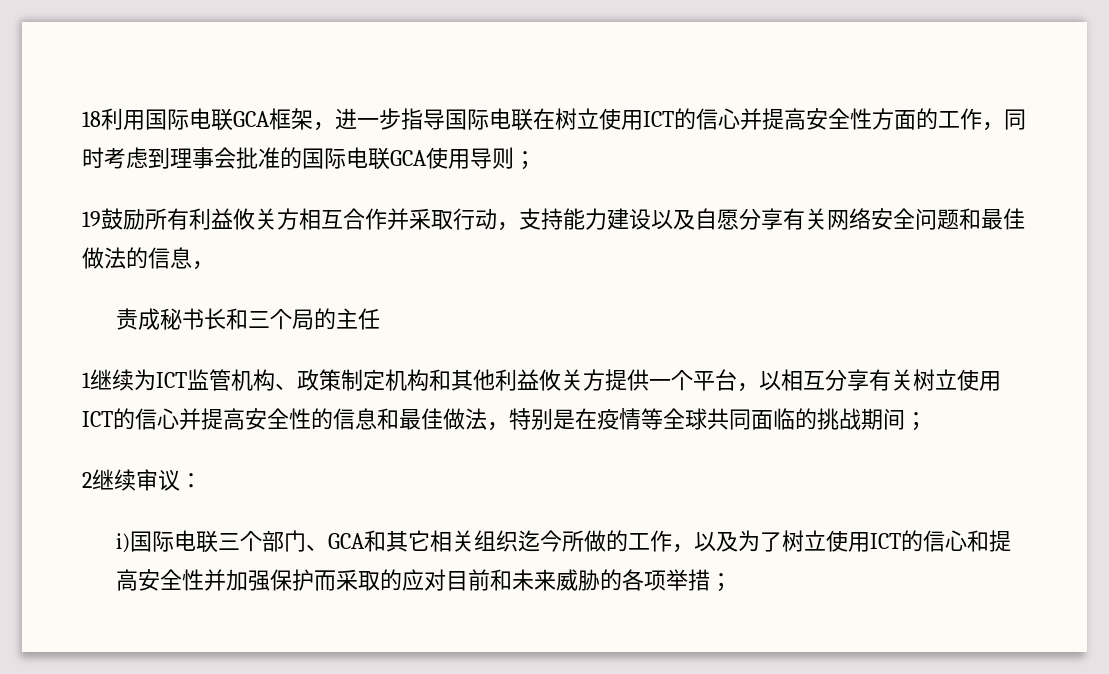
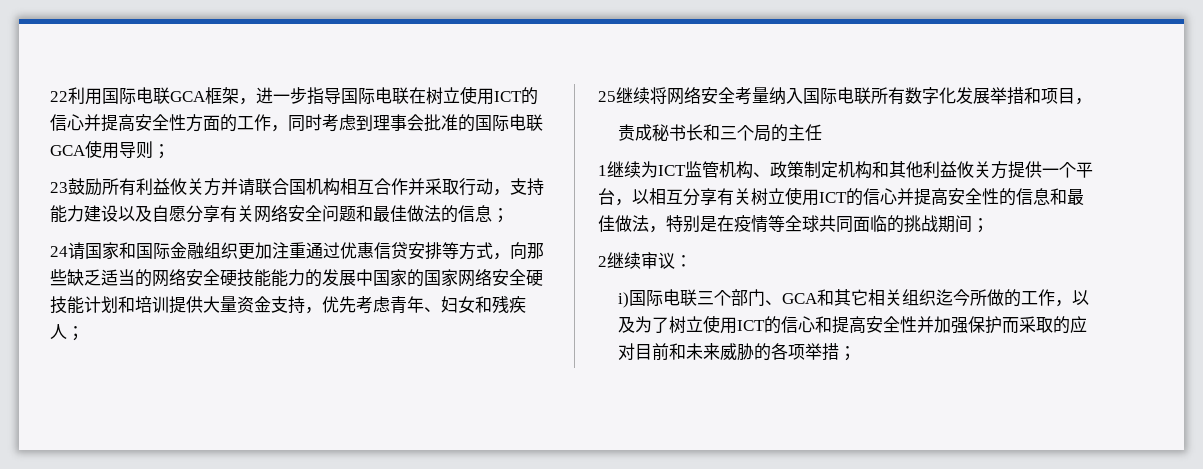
[82,111,101,127] 18 -> [50,91,68,102] 22
[82,211,101,227] 19 -> [50,182,68,193] 23
(299, 219) none -> [221,178,340,196] 并请联合国机构
(192, 258) none -> [492,208,509,223] [50,242,544,260] [50,269,543,287] [50,296,526,314] [50,324,84,341] [598,87,1075,105] ； // 24请国家和国际金融组织更加注重通过优惠信贷安排等方式，向那些缺乏适当的网络安全硬技能能力的发展中国家的国家网络安全硬技能计划和培训提供大量资金支持，优先考虑青年、妇女和残疾人； // 25继续将网络安全考量纳入国际电联所有数字化发展举措和项目

